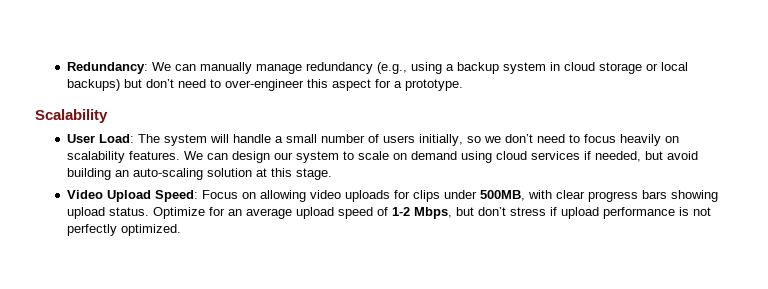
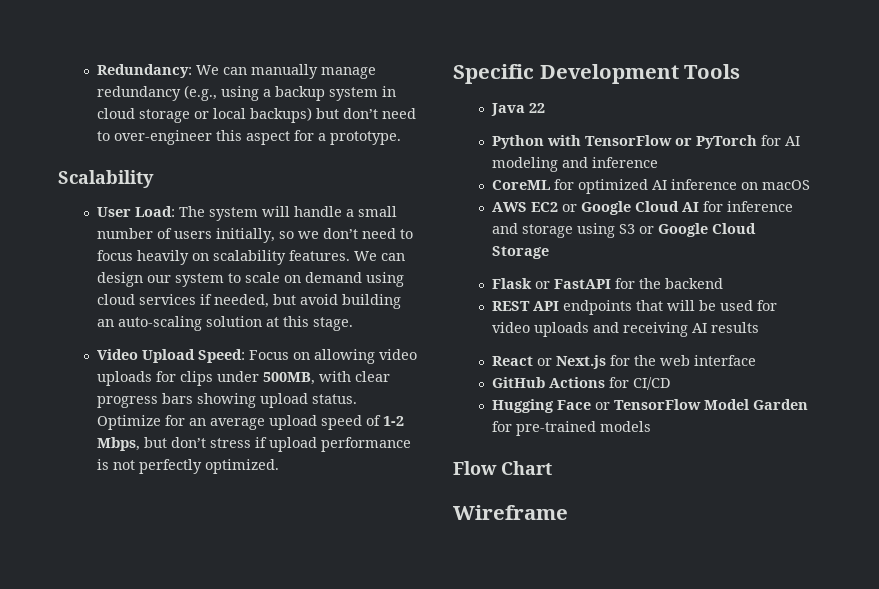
(181, 230) none -> [453,64,741,84] [491,103,546,116] [492,135,801,149] [492,157,659,172] [492,179,811,194] [492,201,794,215] [492,223,757,238] [492,246,550,259] [492,278,724,289] [492,300,778,315] [492,322,760,337] [492,355,757,369] [492,377,672,390] [492,399,809,413] [492,421,652,436] [453,461,552,475] [453,505,568,520] // Specific Development Tools // Java 22 // Python with TensorFlow or PyTorch for AI modeling and inference // CoreML for optimized AI inference on macOS // AWS EC2 or Google Cloud AI for inference and storage using S3 or Google Cloud Storage // Flask or FastAPI for the backend // REST API endpoints that will be used for video uploads and receiving AI results // React or Next.js for the web interface // GitHub Actions for CI/CD // Hugging Face or TensorFlow Model Garden for pre-trained models // Flow Chart // Wireframe

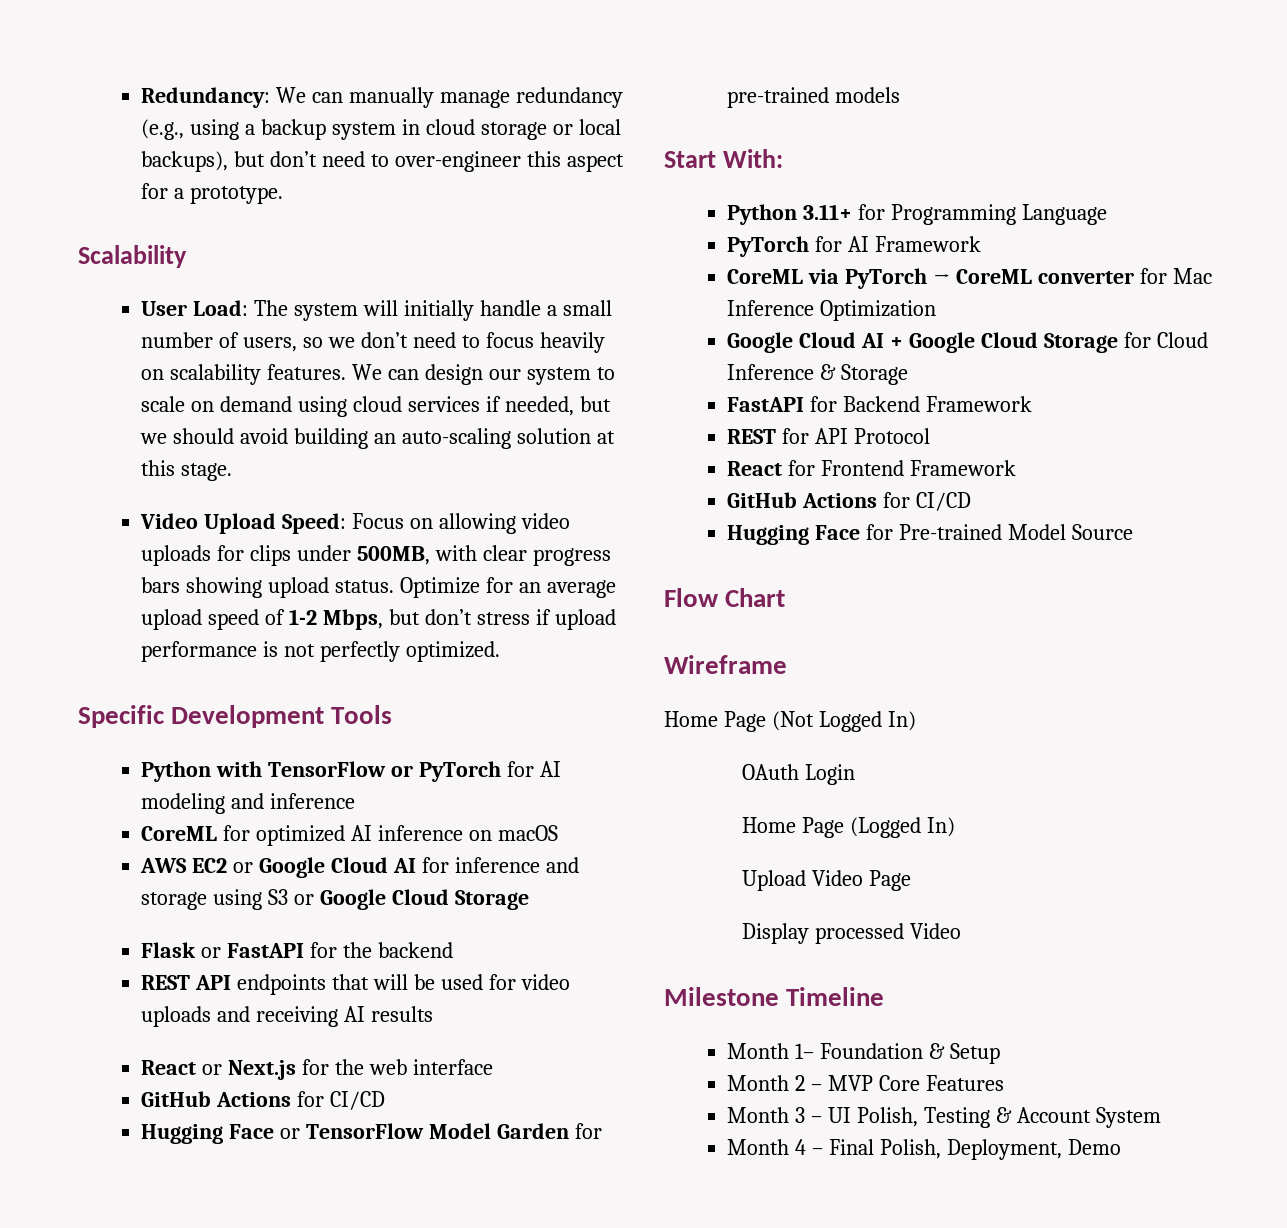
[250,107,313,123] backups) -> [141,151,229,172] backups),
(291, 211) none -> [404,300,475,321] initially
[174,228,276,243] users initially, -> [243,337,298,352] users,
(297, 299) none -> [140,428,235,444] we should
[491,103,546,116] // Java 22 -> (393, 714) none
[453,461,552,475] [453,505,568,520] Flow Chart // Wireframe -> [664,149,783,168] [727,204,1108,225] [727,236,982,257] [727,268,1212,289] [727,300,937,321] [727,332,1208,353] [727,364,909,385] [727,396,1033,412] [727,428,931,444] [727,460,1017,476] [727,492,972,511] [727,524,1134,545] [664,588,786,607] [664,655,787,674] [664,711,916,732] [742,764,856,785] [742,817,956,838] [742,870,912,891] [742,923,962,944] [664,987,885,1006] [727,1043,1001,1064] [727,1075,1005,1091] [727,1107,1161,1128] [727,1139,1121,1160] Start With: // Python 3.11+ for Programming Language // PyTorch for AI Framework // CoreML via PyTorch → CoreML converter for Mac Inference Optimization // Google Cloud AI + Google Cloud Storage for Cloud Inference & Storage // FastAPI for Backend Framework // REST for API Protocol // React for Frontend Framework // GitHub Actions for CI/CD // Hugging Face for Pre-trained Model Source // Flow Chart // Wireframe // Home Page (Not Logged In) // OAuth Login // Home Page (Logged In) // Upload Video Page // Display processed Video // Milestone Timeline // Month 1– Foundation & Setup // Month 2 – MVP Core Features // Month 3 – UI Polish, Testing & Account System // Month 4 – Final Polish, Deployment, Demo

